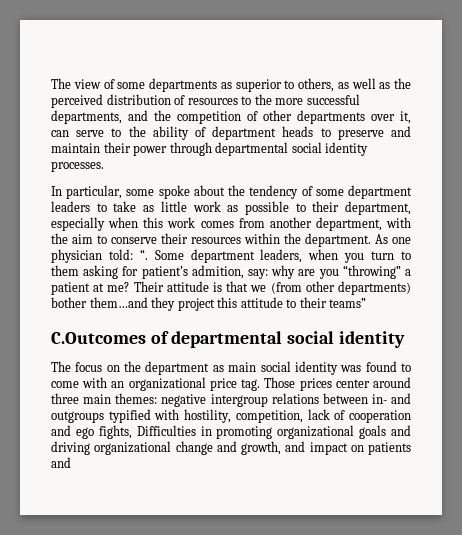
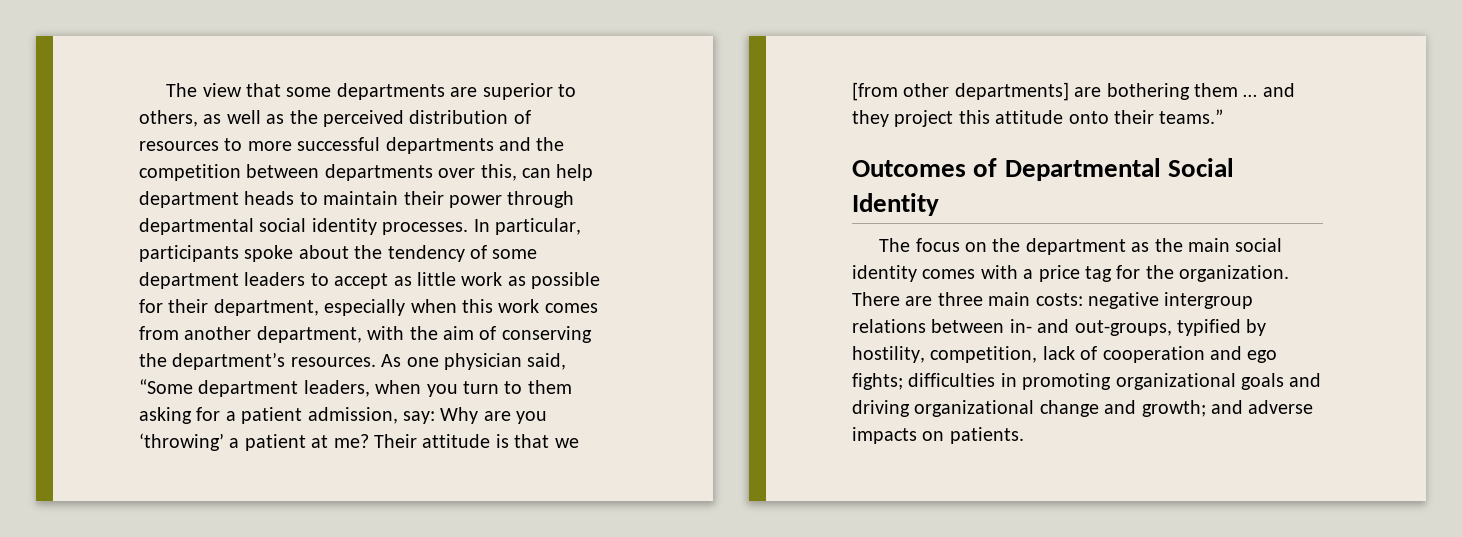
[103,79,115,89] of -> [246,83,282,97] that
[220,82,232,89] as -> [450,87,478,97] are
[254,94,272,105] the -> (243, 144) none
[51,110,122,124] departments, -> [385,137,494,154] departments
[247,110,411,124] [51,126,206,140] of other departments over it, can serve to the ability of -> [246,164,594,181] between departments over this, can help
[337,126,411,140] preserve and -> (318, 198) none
(104, 166) // -> (469, 228) none
[126,189,155,196] some -> [139,245,239,262] participants
[113,201,137,212] take -> [334,273,389,289] accept
[295,203,306,212] to -> [139,299,163,313] for
[97,233,411,247] [51,249,184,263] to conserve their resources within the department. As one physician told: “. Some -> [479,326,592,343] [139,352,567,370] [139,379,193,394] of conserving the department’s resources. As one physician said, “Some
[141,265,296,279] patient’s admition, say: why -> [225,407,479,424] a patient admission, say: Why
[342,265,401,279] “throwing” -> [139,433,224,451] ‘throwing’
[270,281,411,295] [51,297,367,311] [51,331,405,348] (from other departments) bother them…and they project this attitude to their teams” // C.Outcomes of departmental social identity -> [852,82,1295,101] [852,109,1224,127] [852,158,1234,181] [852,193,939,216] [from other departments] are bothering them … and they project this attitude onto their teams.” // Outcomes of Departmental Social Identity
(224, 368) none -> [1154,238,1183,252] the
[340,361,412,372] [51,377,411,391] was found to come with an organizational price tag. Those prices center around -> [922,265,1290,282] [852,292,933,306] comes with a price tag for the organization. There are
[115,393,158,404] themes: -> [1035,293,1083,306] costs:
[51,409,180,423] outgroups typified with -> [1074,319,1267,336] out-groups, typified by
[98,425,196,439] fights, Difficulties -> [852,373,996,390] fights; difficulties
[241,441,411,455] [51,457,71,468] growth, and impact on patients and -> [1141,400,1314,417] [852,427,1024,444] growth; and adverse impacts on patients.

